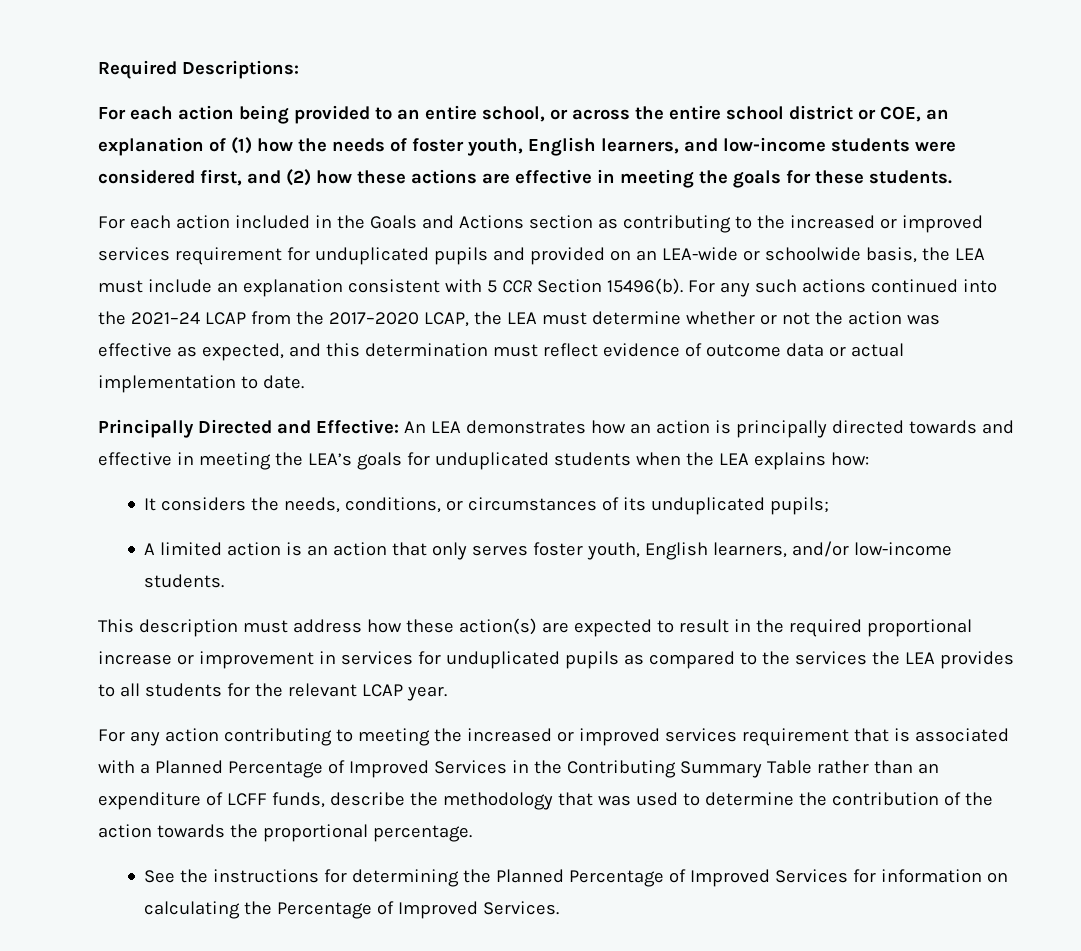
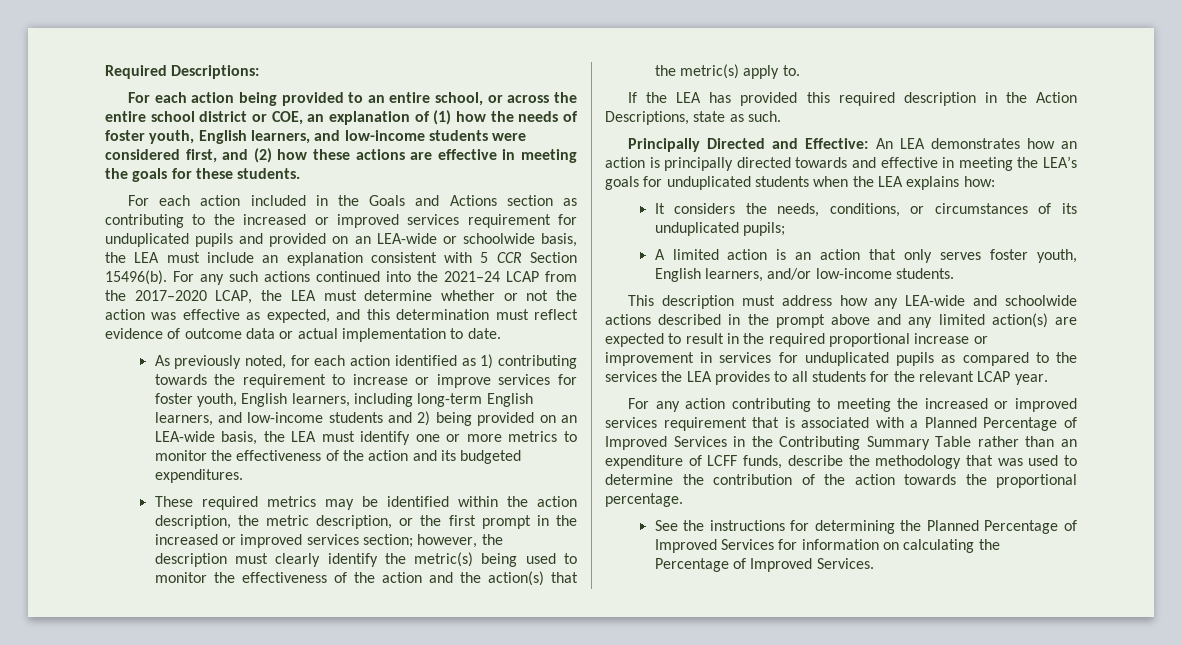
(304, 382) none -> [154,354,577,369] [154,374,577,388] [154,393,533,407] [154,411,578,426] [154,431,578,445] [154,450,522,464] [154,469,243,483] [154,496,577,510] [154,515,578,529] [154,534,503,548] [154,552,577,567] [154,571,578,586] [654,64,800,79] [628,92,1077,106] [605,111,781,125] // As previously noted, for each action identified as 1) contributing towards the requirement to increase or improve services for foster youth, English learners, including long-term English learners, and low-income students and 2) being provided on an LEA-wide basis, the LEA must identify one or more metrics to monitor the effectiveness of the action and its budgeted expenditures. // These required metrics may be identified within the action description, the metric description, or the first prompt in the increased or improved services section; however, the description must clearly identify the metric(s) being used to monitor the effectiveness of the action and the action(s) that the metric(s) apply to. // If the LEA has provided this required description in the Action Descriptions, state as such.
[405,619,454,633] these -> [874,295,1077,309] [605,314,985,328] any LEA-wide and schoolwide actions described in the prompt above and any limited

